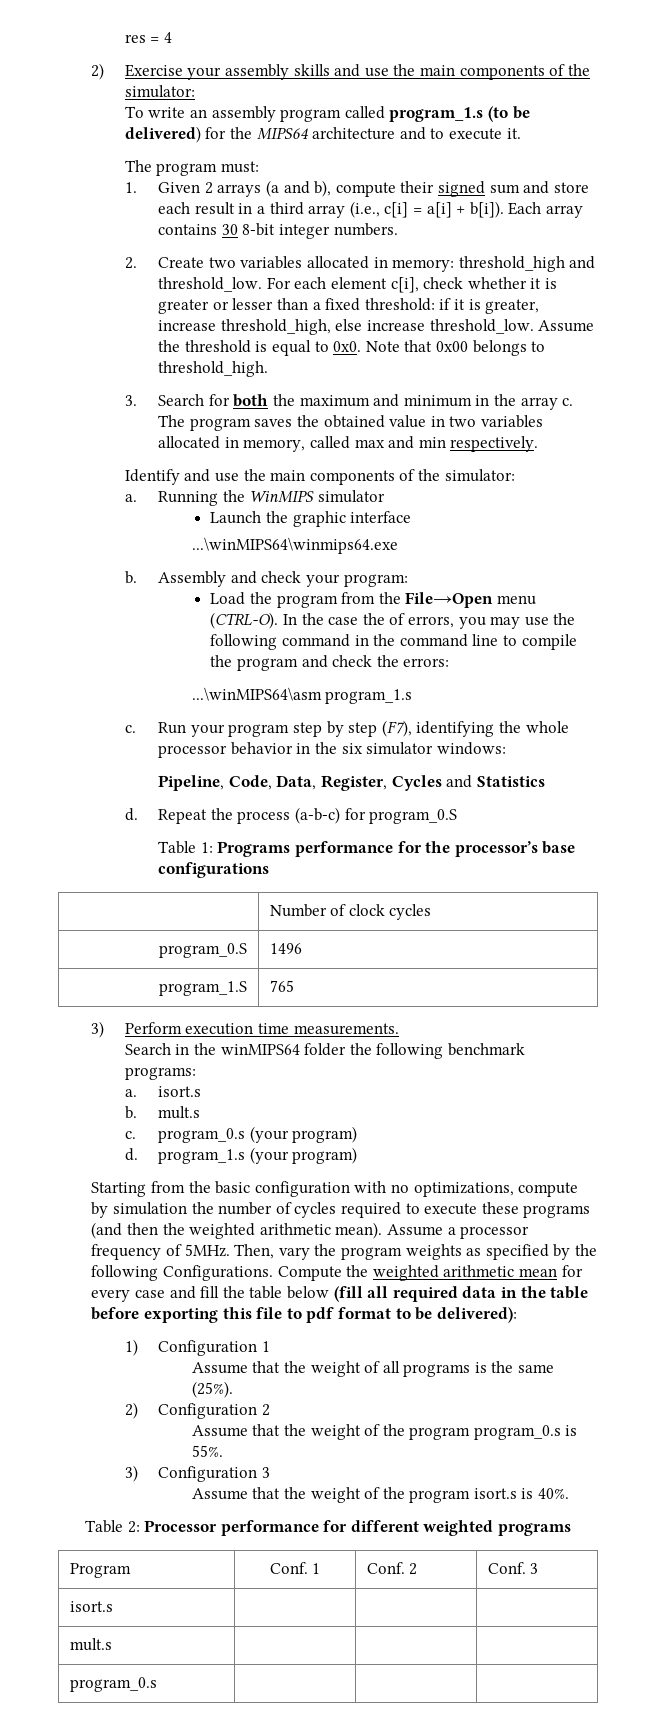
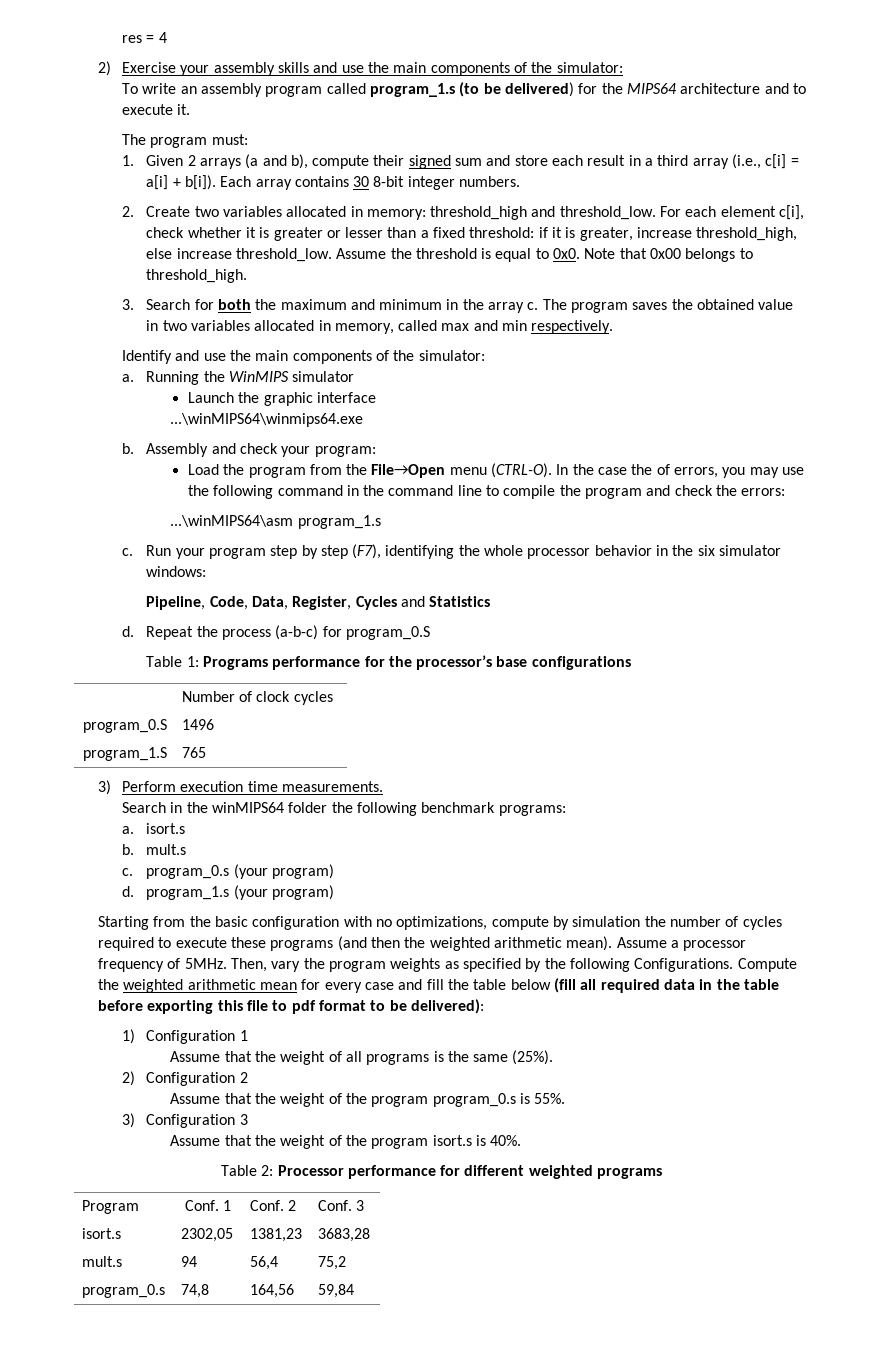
[69,1638,112,1651] [69,1677,157,1692] | | // mult.s | | | // program_0.s | | | -> [180,1228,233,1242] [249,1228,302,1242] [317,1228,370,1242] [81,1256,122,1267] [180,1256,197,1267] [249,1256,278,1270] [317,1256,346,1270] [81,1284,165,1298] [180,1284,209,1298] [249,1284,294,1298] [317,1284,354,1298] 2302,05 | 1381,23 | 3683,28 // mult.s | 94 | 56,4 | 75,2 // program_0.s | 74,8 | 164,56 | 59,84

